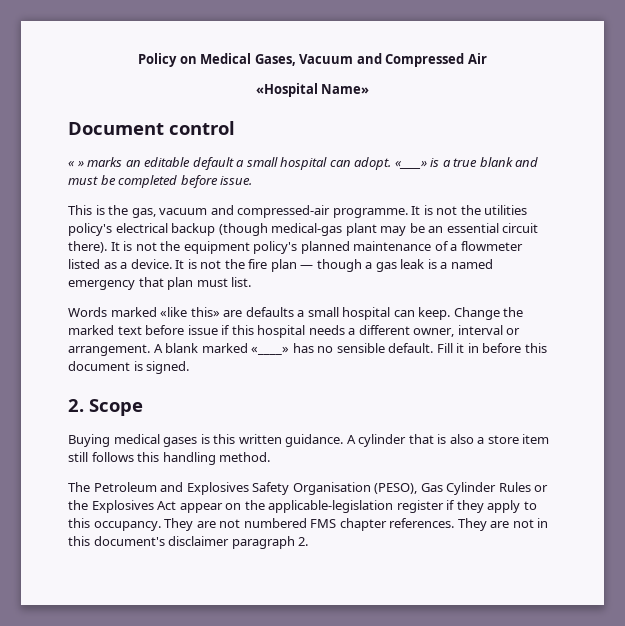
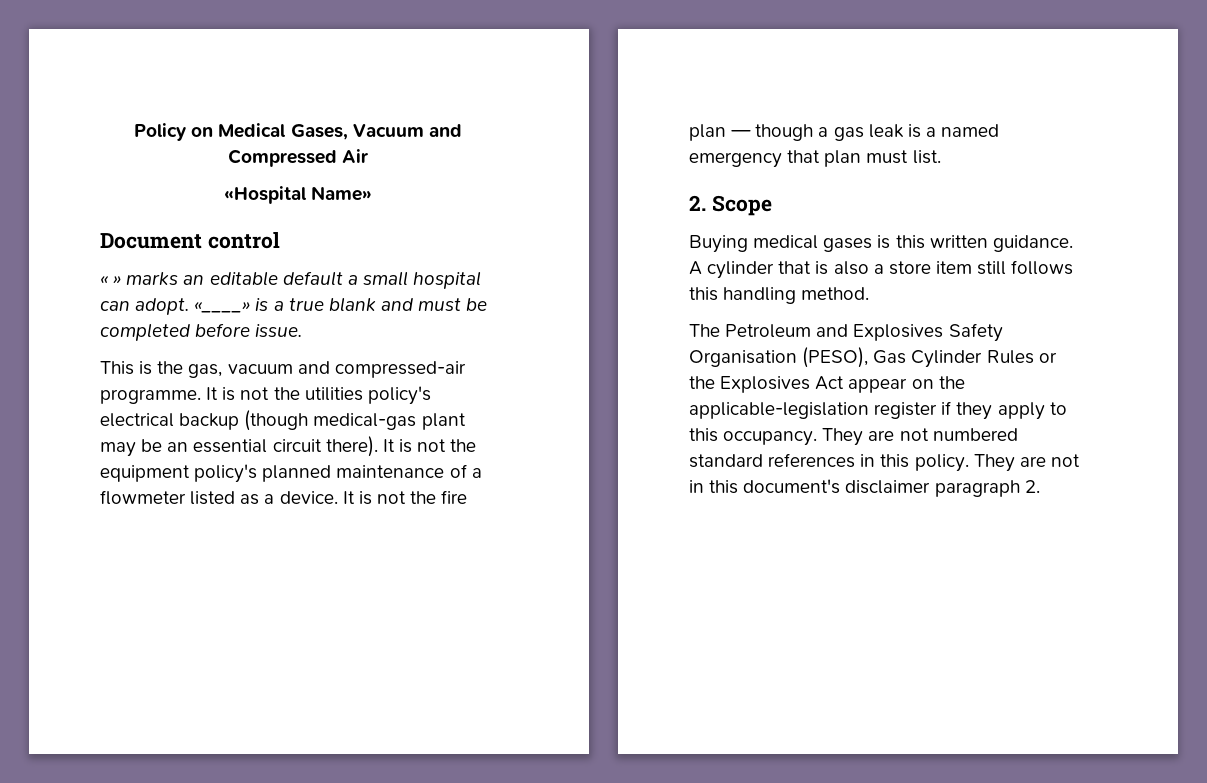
[68,307,524,320] [68,325,521,338] [68,343,547,356] [68,361,190,374] // Words marked «like this» are defaults a small hospital can keep. Change the marked text before issue if this hospital needs a different owner, interval or arrangement. A blank marked «____» has no sensible default. Fill it in before this document is signed. -> (941, 157) none
[310,518,455,531] FMS chapter references. -> [689,453,969,472] standard references in this policy.

